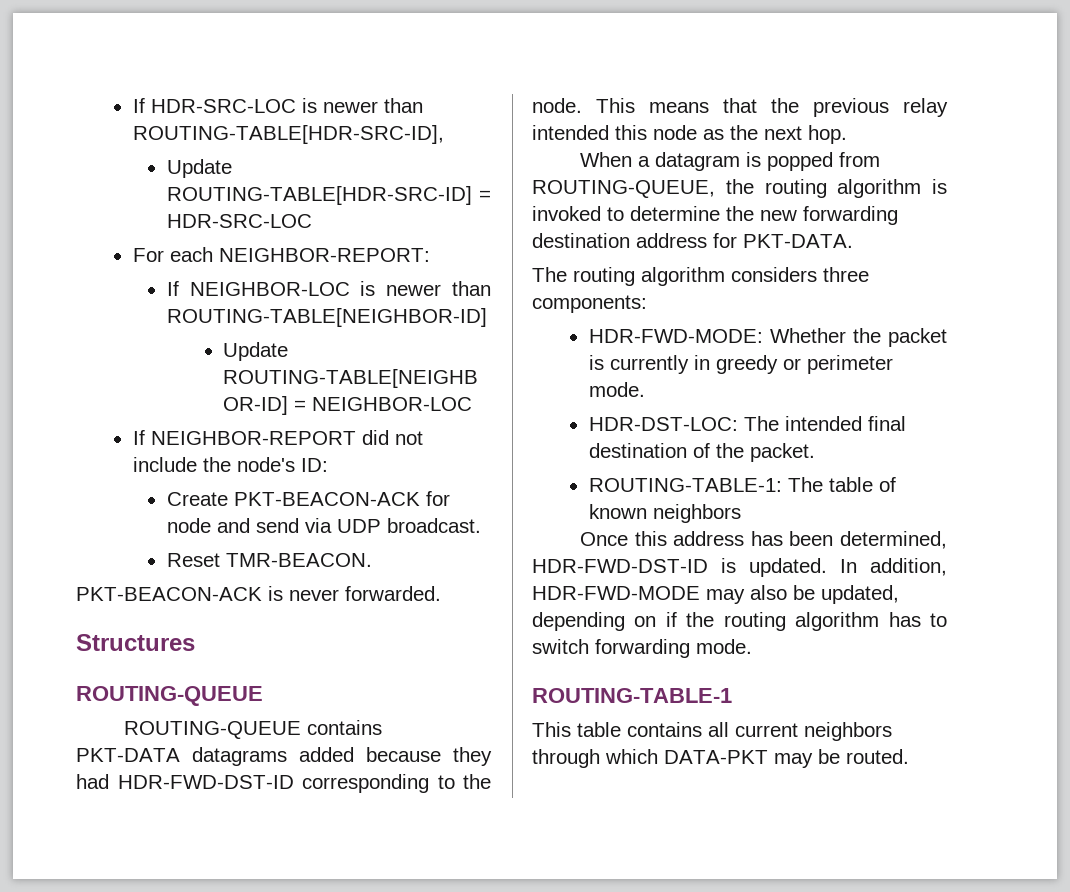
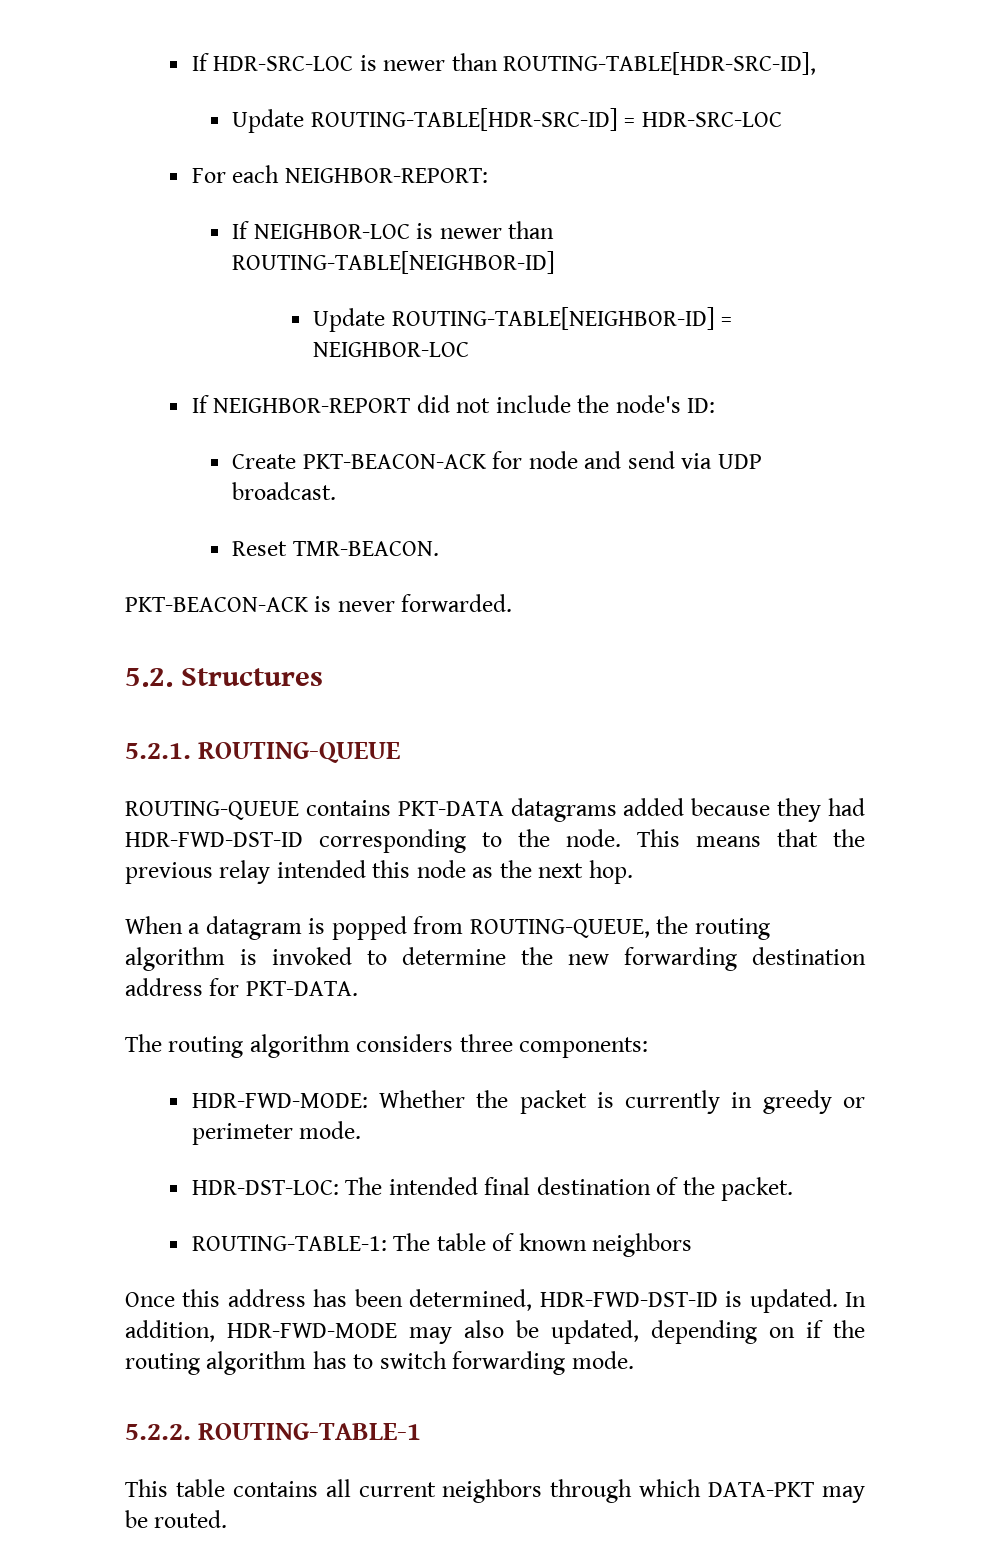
(441, 593) none -> [125,668,173,687] 5.2.
(195, 642) none -> [125,743,191,759] 5.2.1.
(752, 646) none -> [125,1424,191,1440] 5.2.2.

